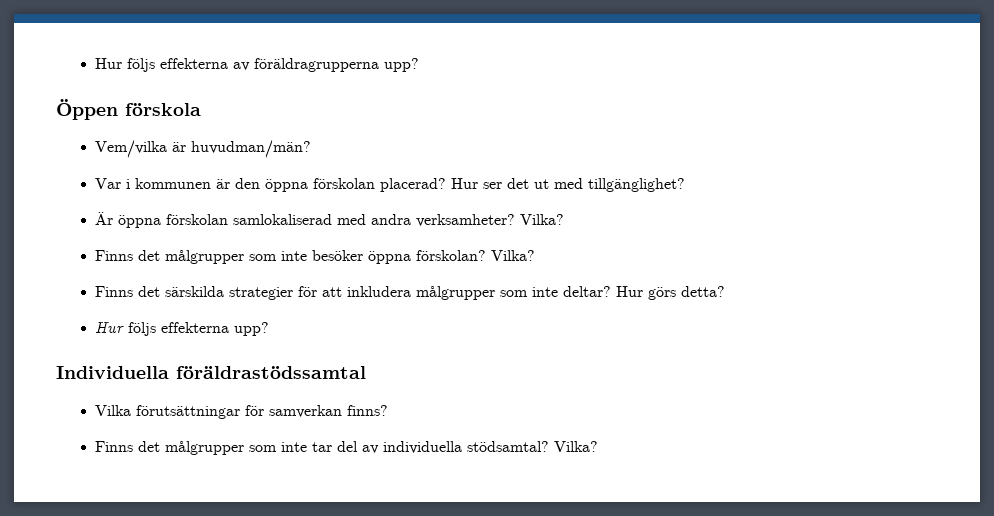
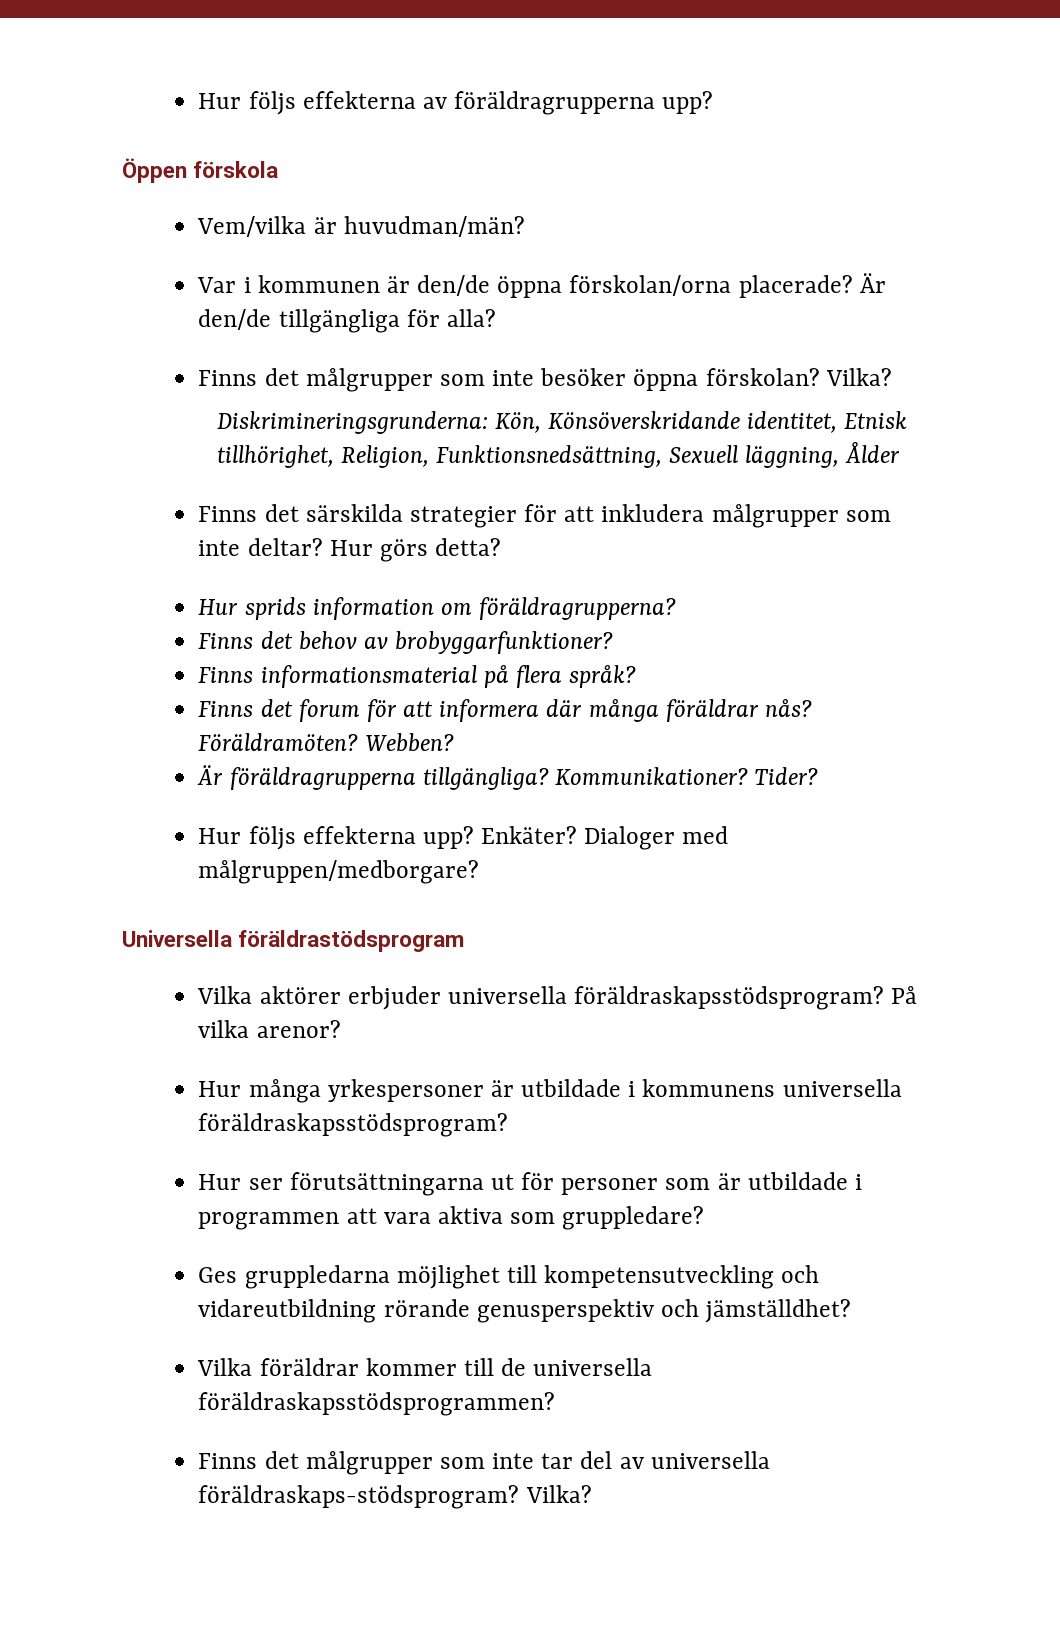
[235,178,686,192] [95,212,565,228] den öppna förskolan placerad? Hur ser det ut med tillgänglighet? // Är öppna förskolan samlokaliserad med andra verksamheter? Vilka? -> [417,273,886,298] [198,309,496,333] den/de öppna förskolan/orna placerade? Är den/de tillgängliga för alla?
(536, 255) none -> [216,411,908,434] [216,442,901,468] // Diskrimineringsgrunderna: Kön, Könsöverskridande identitet, Etnisk tillhörighet, Religion, Funktionsnedsättning, Sexuell läggning, Ålder
[128,322,270,336] [56,366,366,379] [95,405,389,419] följs effekterna upp? // Individuella föräldrastödssamtal // Vilka förutsättningar för samverkan finns? -> [244,597,677,620] [198,631,614,654] [198,665,637,688] [198,699,812,722] [198,733,454,752] [197,765,819,790] [198,826,729,850] [198,860,480,884] [122,930,465,952] [197,986,918,1010] [198,1020,341,1038] [198,1079,902,1103] [198,1113,509,1137] [198,1172,862,1196] [198,1206,705,1230] [198,1265,820,1289] [198,1299,852,1323] [197,1358,653,1376] [198,1392,556,1416] sprids information om föräldragrupperna? // Finns det behov av brobyggarfunktioner? // Finns informationsmaterial på flera språk? // Finns det forum för att informera där många föräldrar nås? Föräldramöten? Webben? // Är föräldragrupperna tillgängliga? Kommunikationer? Tider? // Hur följs effekterna upp? Enkäter? Dialoger med målgruppen/medborgare? // Universella föräldrastödsprogram // Vilka aktörer erbjuder universella föräldraskapsstödsprogram? På vilka arenor? // Hur många yrkespersoner är utbildade i kommunens universella föräldraskapsstödsprogram? // Hur ser förutsättningarna ut för personer som är utbildade i programmen att vara aktiva som gruppledare? // Ges gruppledarna möjlighet till kompetensutveckling och vidareutbildning rörande genusperspektiv och jämställdhet? // Vilka föräldrar kommer till de universella föräldraskapsstödsprogrammen?
[383,441,550,454] individuella stödsamtal? -> [650,1451,770,1469] [198,1485,520,1509] universella föräldraskaps-stödsprogram?

